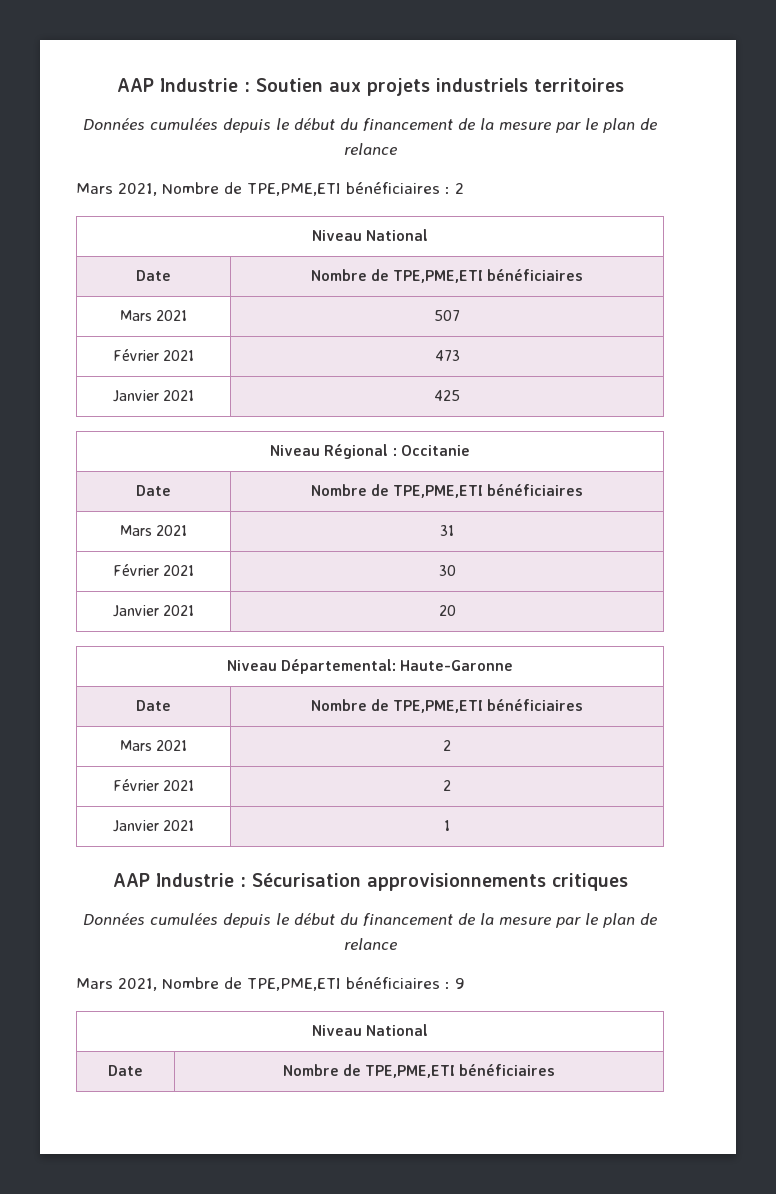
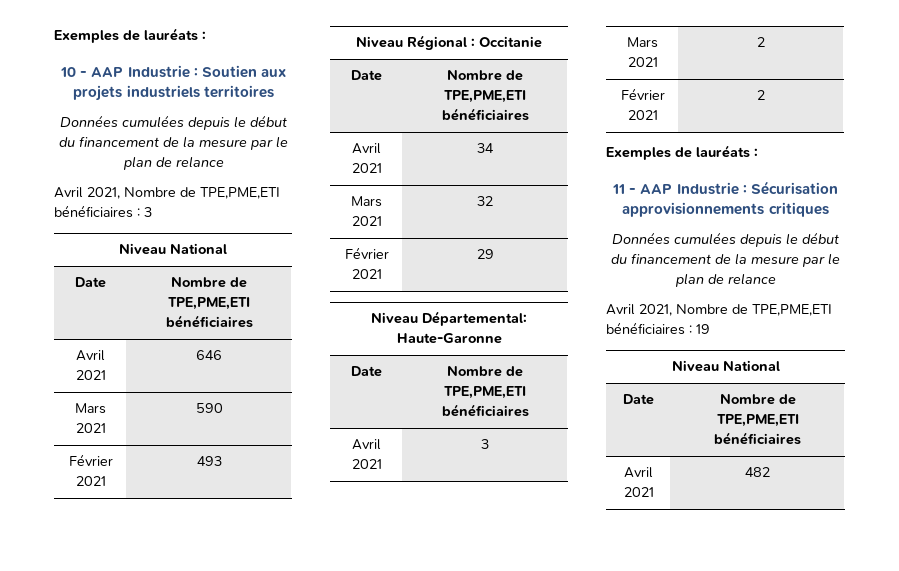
(116, 85) none -> [54,28,206,43] [60,67,88,77] Exemples de lauréats : // 10 -
[76,182,464,196] [311,229,429,241] [136,270,171,281] [310,269,584,283] [119,310,188,321] [434,310,460,321] [112,349,195,361] [434,350,460,361] [112,390,195,402] [434,390,460,401] Mars 2021, Nombre de TPE,PME,ETI bénéficiaires : 2 // Niveau National // Date | Nombre de TPE,PME,ETI bénéficiaires // Mars 2021 | 507 // Février 2021 | 473 // Janvier 2021 | 425 -> [54,187,280,199] [54,205,152,218] [119,243,227,255] [75,277,106,288] [171,277,247,288] [168,297,250,310] [165,315,253,328] [76,350,105,361] [75,370,106,380] [196,350,222,360] [75,403,106,414] [75,423,106,433] [195,403,223,413] [68,454,113,466] [75,476,106,486] [196,456,222,466] Avril 2021, Nombre de TPE,PME,ETI bénéficiaires : 3 // Niveau National // Date | Nombre de TPE,PME,ETI bénéficiaires // Avril 2021 | 646 // Mars 2021 | 590 // Février 2021 | 493
[119,525,188,536] [440,525,454,536] [112,564,195,576] [438,565,456,576] [112,605,195,617] [438,605,456,616] // Mars 2021 | 31 // Février 2021 | 30 // Janvier 2021 | 20 -> [352,143,381,154] [351,163,382,173] [477,143,494,153] [351,196,382,207] [351,216,382,226] [477,196,493,206] [344,247,389,259] [351,269,382,279] [476,249,494,259] // Avril 2021 | 34 // Mars 2021 | 32 // Février 2021 | 29
(584, 705) none -> [352,439,381,450] [351,459,382,469] [481,439,489,449] // Avril 2021 | 3
[112,820,195,832] [444,820,450,831] // Janvier 2021 | 1 // -> [606,145,758,160] [612,184,637,194] // Exemples de lauréats : // 11 -
[76,977,465,991] [311,1024,429,1036] [108,1065,143,1076] [282,1064,556,1078] Mars 2021, Nombre de TPE,PME,ETI bénéficiaires : 9 // Niveau National // Date | Nombre de TPE,PME,ETI bénéficiaires -> [606,304,832,316] [606,322,710,335] [671,360,780,372] [623,394,654,405] [719,394,796,405] [716,414,799,427] [714,432,801,445] [624,467,653,478] [623,487,654,497] [745,467,770,477] Avril 2021, Nombre de TPE,PME,ETI bénéficiaires : 19 // Niveau National // Date | Nombre de TPE,PME,ETI bénéficiaires // Avril 2021 | 482

